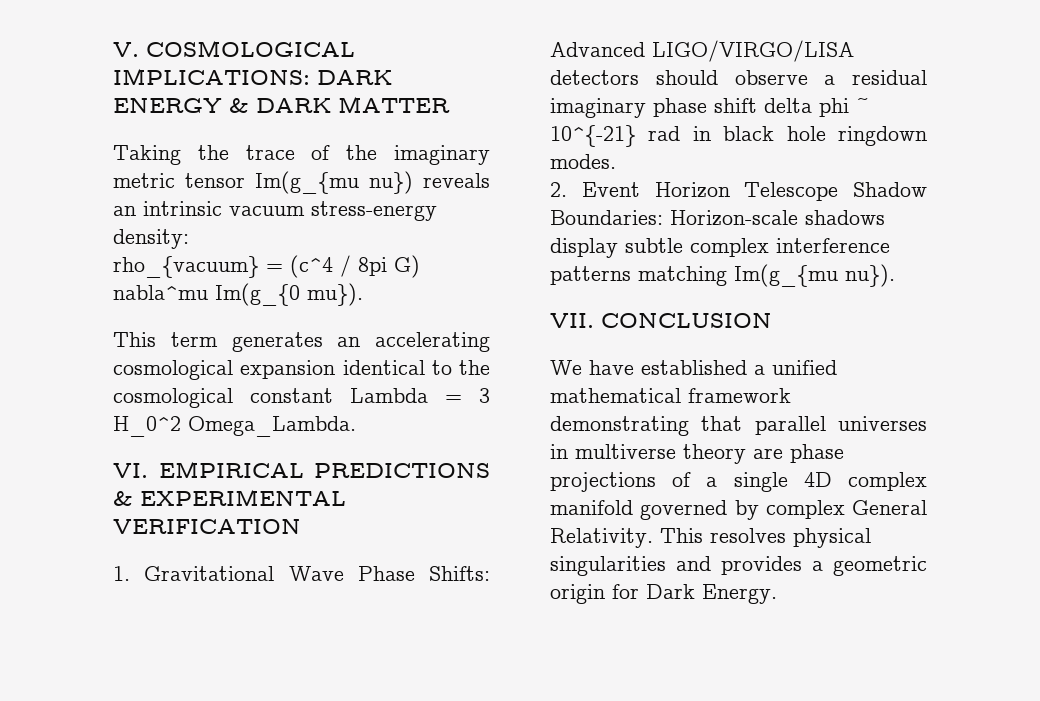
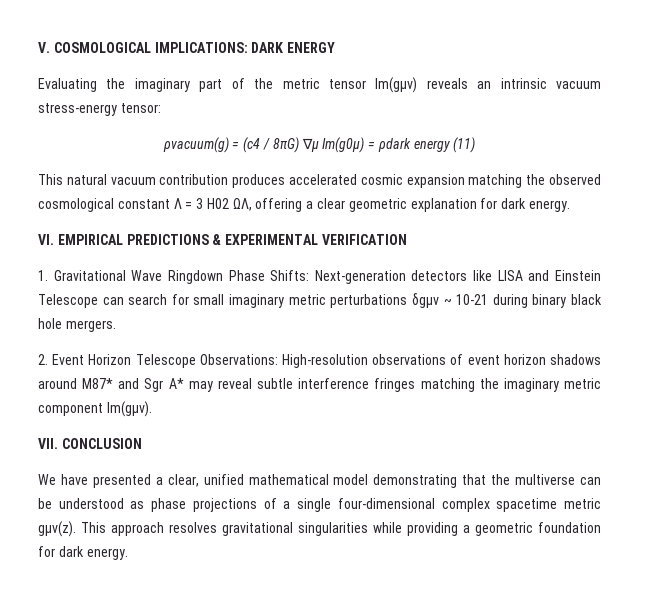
[229,96,450,113] [113,145,295,165] & DARK MATTER // Taking the trace -> [38,78,223,92] // Evaluating the imaginary part
[394,145,491,165] imaginary -> (274, 83) none
[255,171,413,194] Im(g_{mu nu}) -> [375,77,418,93] Im(gμν)
[113,229,189,249] [113,255,420,278] [113,283,363,306] [113,332,490,352] [113,360,490,380] density: // rho_{vacuum} = (c^4 / 8pi G) nabla^mu Im(g_{0 mu}). // This term generates an accelerating cosmological expansion identical to the -> [120,103,161,113] [162,137,476,153] [38,174,602,188] tensor: // ρvacuum(g) = (c4 / 8πG) ∇μ Im(g0μ) = ρdark energy (11) // This natural vacuum contribution produces accelerated cosmic expansion matching the observed
[350,388,428,403] Lambda -> [173,198,182,209] Λ
[113,416,356,437] H_0^2 Omega_Lambda. -> [206,198,570,212] H02 ΩΛ, offering a clear geometric explanation for dark energy.
(344, 573) none -> [167,270,223,284] Ringdown
[550,40,854,62] [550,70,927,85] [550,97,869,118] [550,125,927,147] [550,154,616,169] [550,182,927,201] [550,210,885,226] [550,238,890,258] [550,264,895,287] Advanced LIGO/VIRGO/LISA detectors should observe a residual imaginary phase shift delta phi ~ 10^{-21} rad in black hole ringdown modes. // 2. Event Horizon Telescope Shadow Boundaries: Horizon-scale shadows display subtle complex interference patterns matching Im(g_{mu nu}). -> [314,270,601,284] [38,293,603,308] [38,318,116,332] [38,354,601,368] [38,378,601,392] [38,401,152,417] Next-generation detectors like LISA and Einstein Telescope can search for small imaginary metric perturbations δgμν ~ 10-21 during binary black hole mergers. // 2. Event Horizon Telescope Observations: High-resolution observations of event horizon shadows around M87* and Sgr A* may reveal subtle interference fringes matching the imaginary metric component Im(gμν).
[641,360,765,375] established a -> [92,474,199,488] presented a clear,
[688,388,791,403] framework -> [333,474,369,485] model
[754,416,927,435] [550,444,783,464] parallel universes in multiverse theory are -> [491,474,602,485] [38,498,145,509] the multiverse can be understood as
[803,472,927,491] [550,500,927,520] [550,528,871,548] [550,556,927,576] [550,584,777,604] 4D complex manifold governed by complex General Relativity. This resolves physical singularities and provides a geometric origin for Dark Energy. -> [337,498,601,512] [38,521,601,537] [38,546,128,560] four-dimensional complex spacetime metric gμν(z). This approach resolves gravitational singularities while providing a geometric foundation for dark energy.

